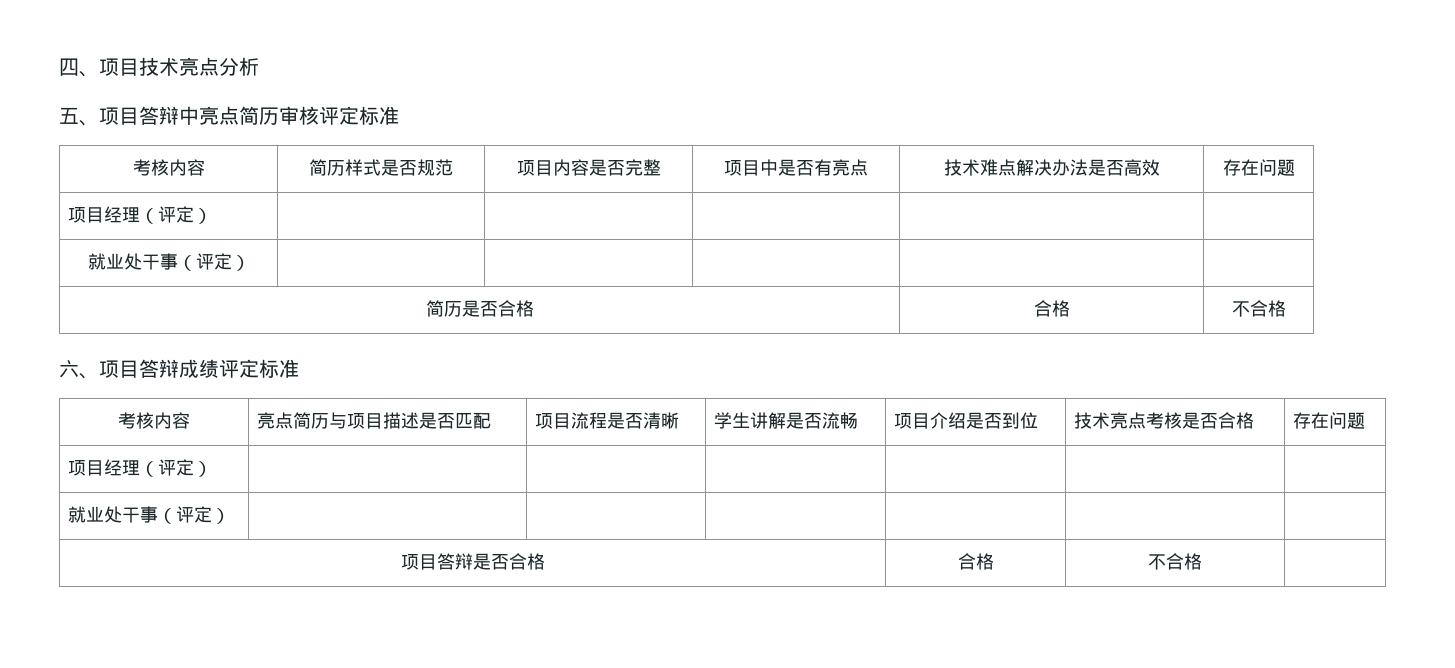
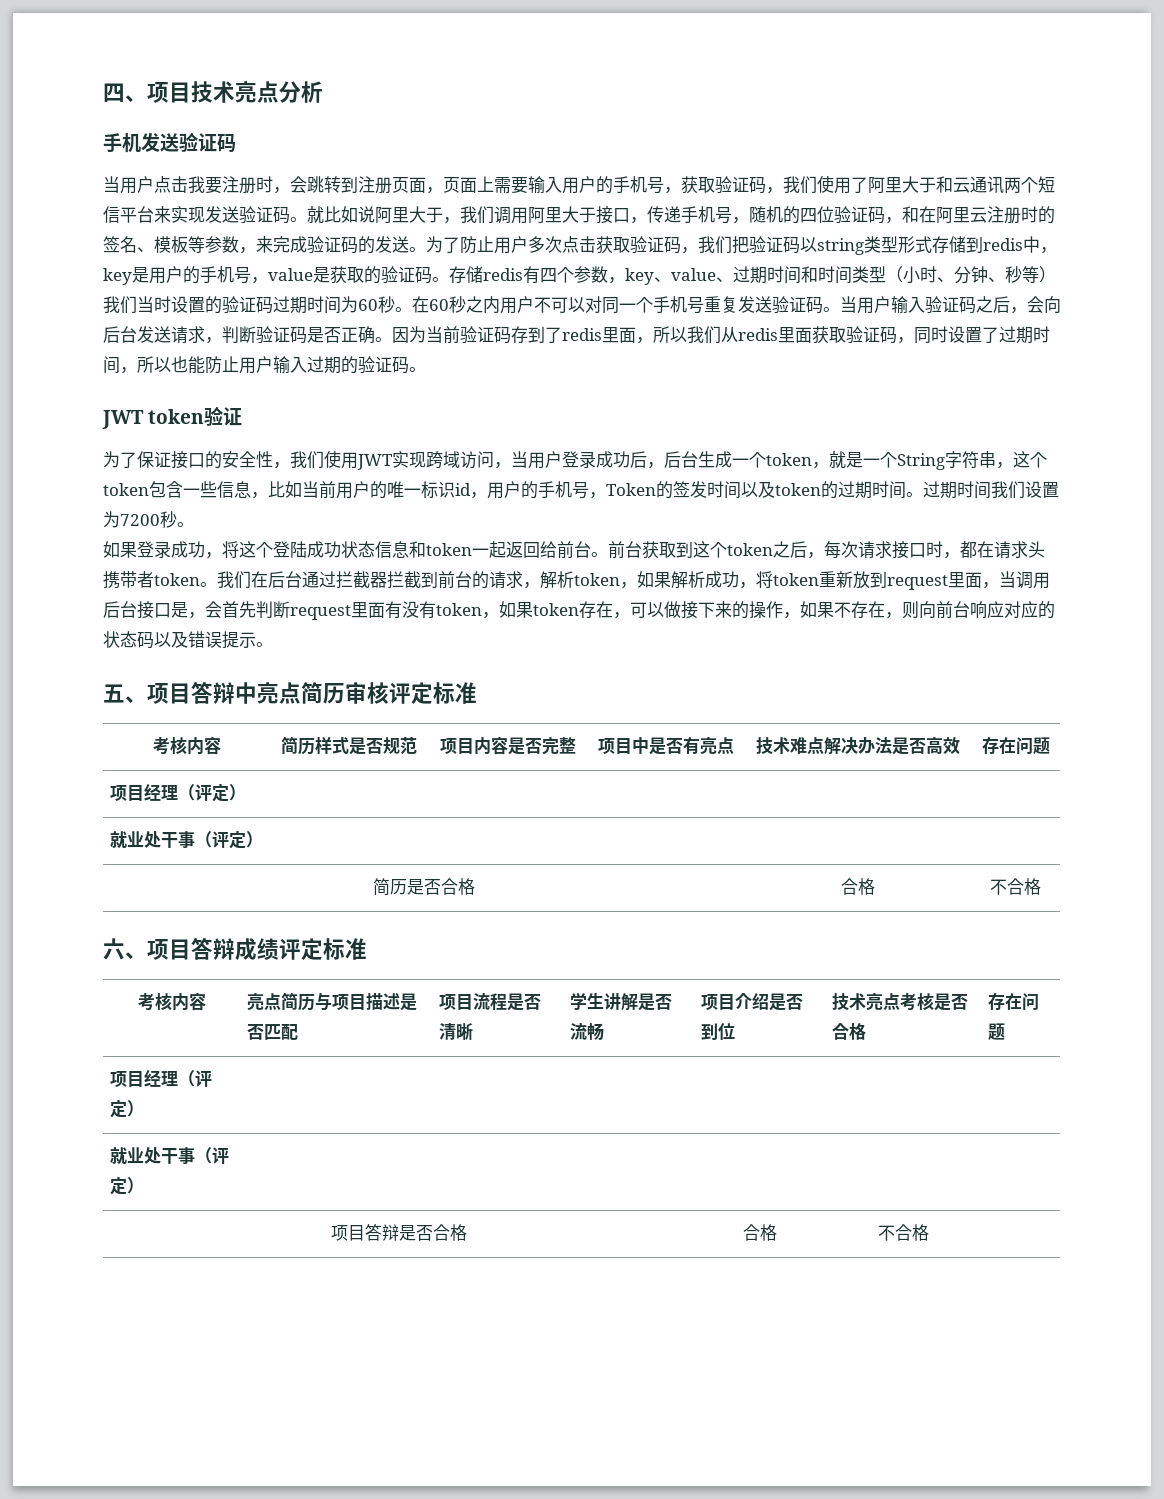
(259, 66) none -> [103,132,236,153] [103,175,1055,194] [103,206,1055,224] [103,236,1057,255] [103,266,1056,285] [103,296,1061,314] [103,326,1050,344] [103,356,426,374] [102,406,243,429] [103,450,1047,470] [103,481,1059,499] [103,511,194,528] [103,541,1045,559] [103,571,1050,590] [103,601,1055,620] [103,631,273,649] // 手机发送验证码 // 当用户点击我要注册时，会跳转到注册页面，页面上需要输入用户的手机号，获取验证码，我们使用了阿里大于和云通讯两个短信平台来实现发送验证码。就比如说阿里大于，我们调用阿里大于接口，传递手机号，随机的四位验证码，和在阿里云注册时的签名、模板等参数，来完成验证码的发送。为了防止用户多次点击获取验证码，我们把验证码以string类型形式存储到redis中，key是用户的手机号，value是获取的验证码。存储redis有四个参数，key、value、过期时间和时间类型（小时、分钟、秒等）我们当时设置的验证码过期时间为60秒。在60秒之内用户不可以对同一个手机号重复发送验证码。当用户输入验证码之后，会向后台发送请求，判断验证码是否正确。因为当前验证码存到了redis里面，所以我们从redis里面获取验证码，同时设置了过期时间，所以也能防止用户输入过期的验证码。 // JWT token验证 // 为了保证接口的安全性，我们使用JWT实现跨域访问，当用户登录成功后，后台生成一个token，就是一个String字符串，这个token包含一些信息，比如当前用户的唯一标识id，用户的手机号，Token的签发时间以及token的过期时间。过期时间我们设置为7200秒。 // 如果登录成功，将这个登陆成功状态信息和token一起返回给前台。前台获取到这个token之后，每次请求接口时，都在请求头携带者token。我们在后台通过拦截器拦截到前台的请求，解析token，如果解析成功，将token重新放到request里面，当调用后台接口是，会首先判断request里面有没有token，如果token存在，可以做接下来的操作，如果不存在，则向前台响应对应的状态码以及错误提示。

